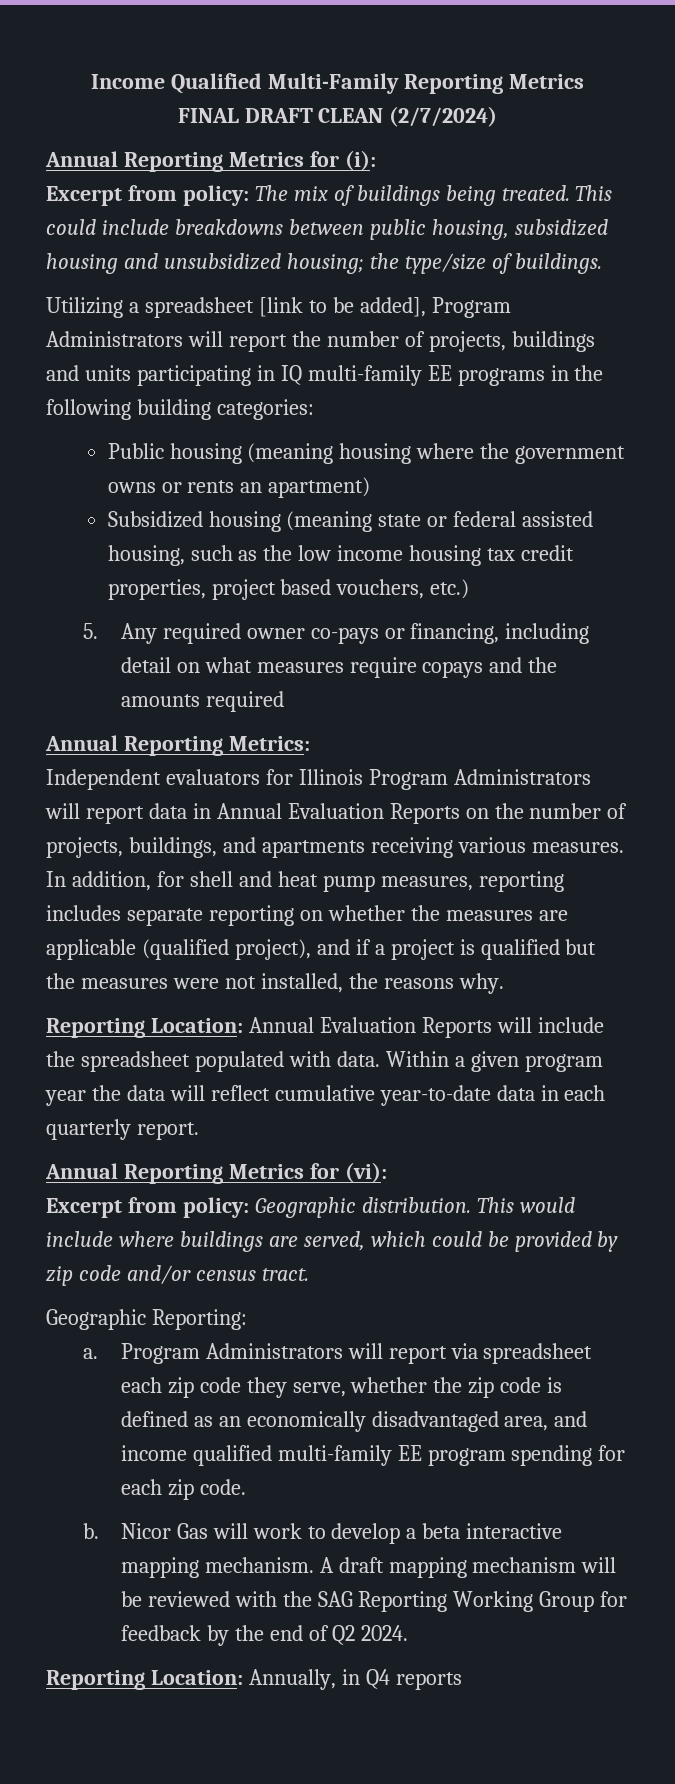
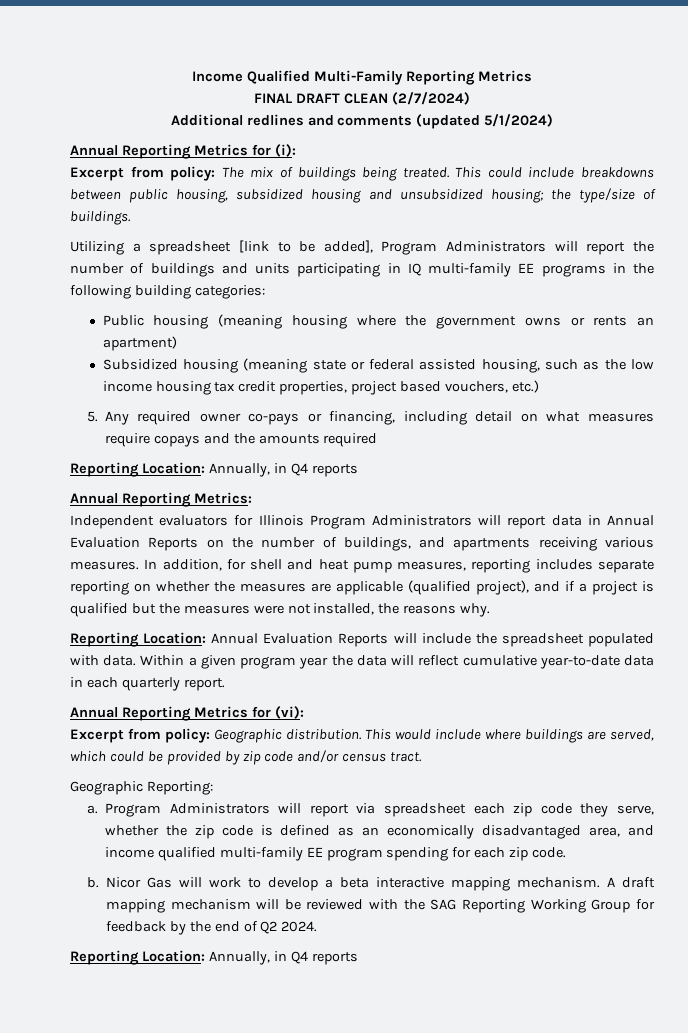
(498, 116) none -> [170,114,554,129] // Additional redlines and comments (updated 5/1/2024)
[428,331,506,352] projects, -> (145, 268) none
(284, 701) none -> [70,462,358,477] // Reporting Location: Annually, in Q4 reports
[46,837,123,858] projects, -> (337, 542) none

